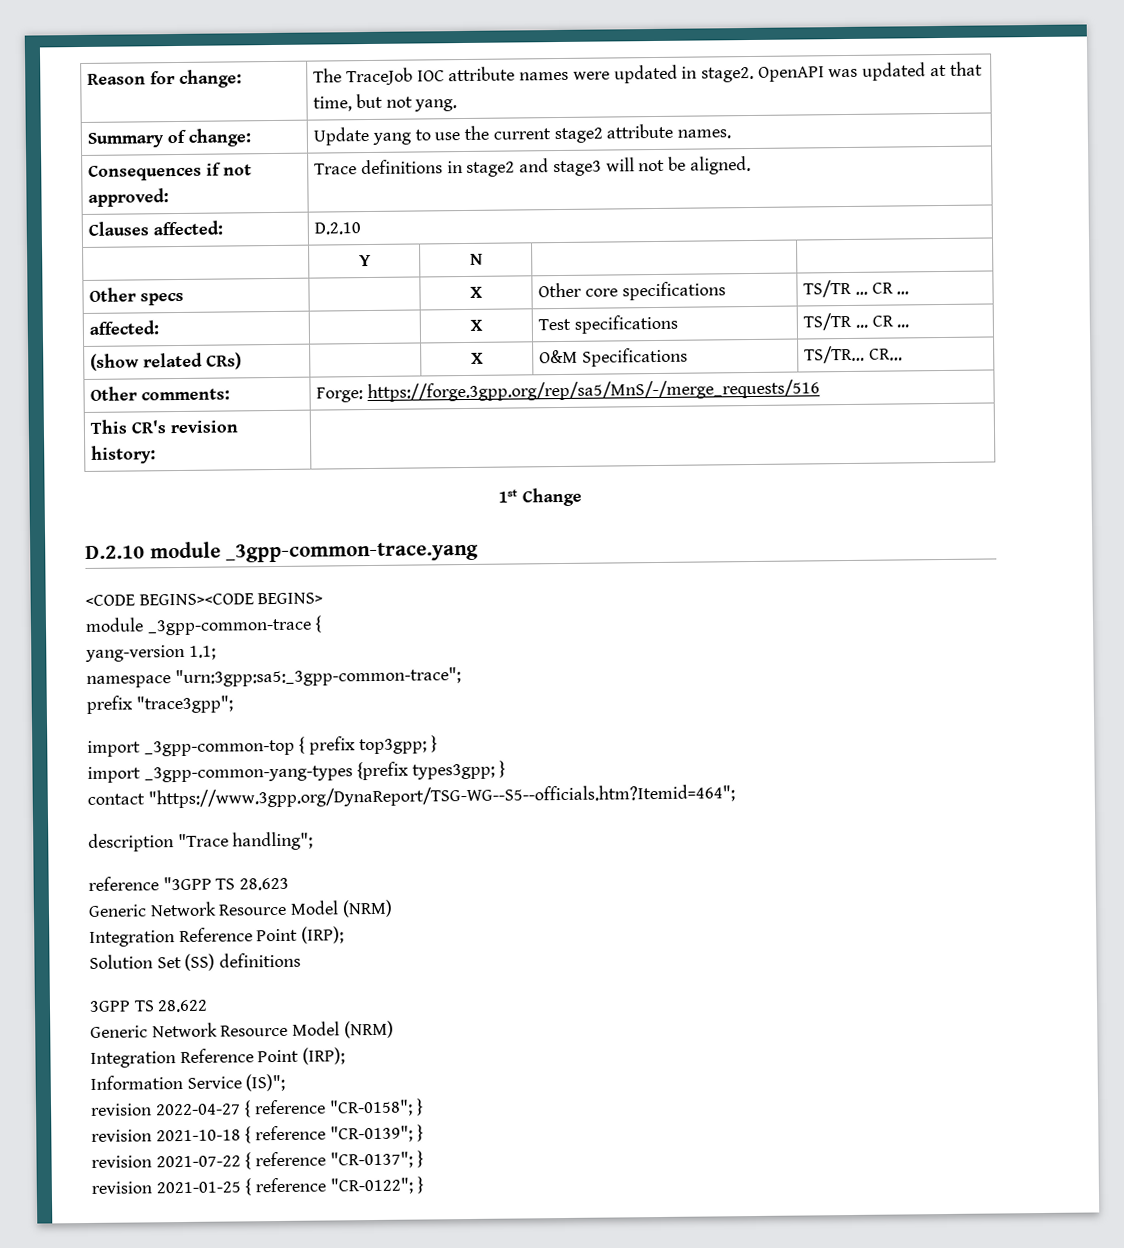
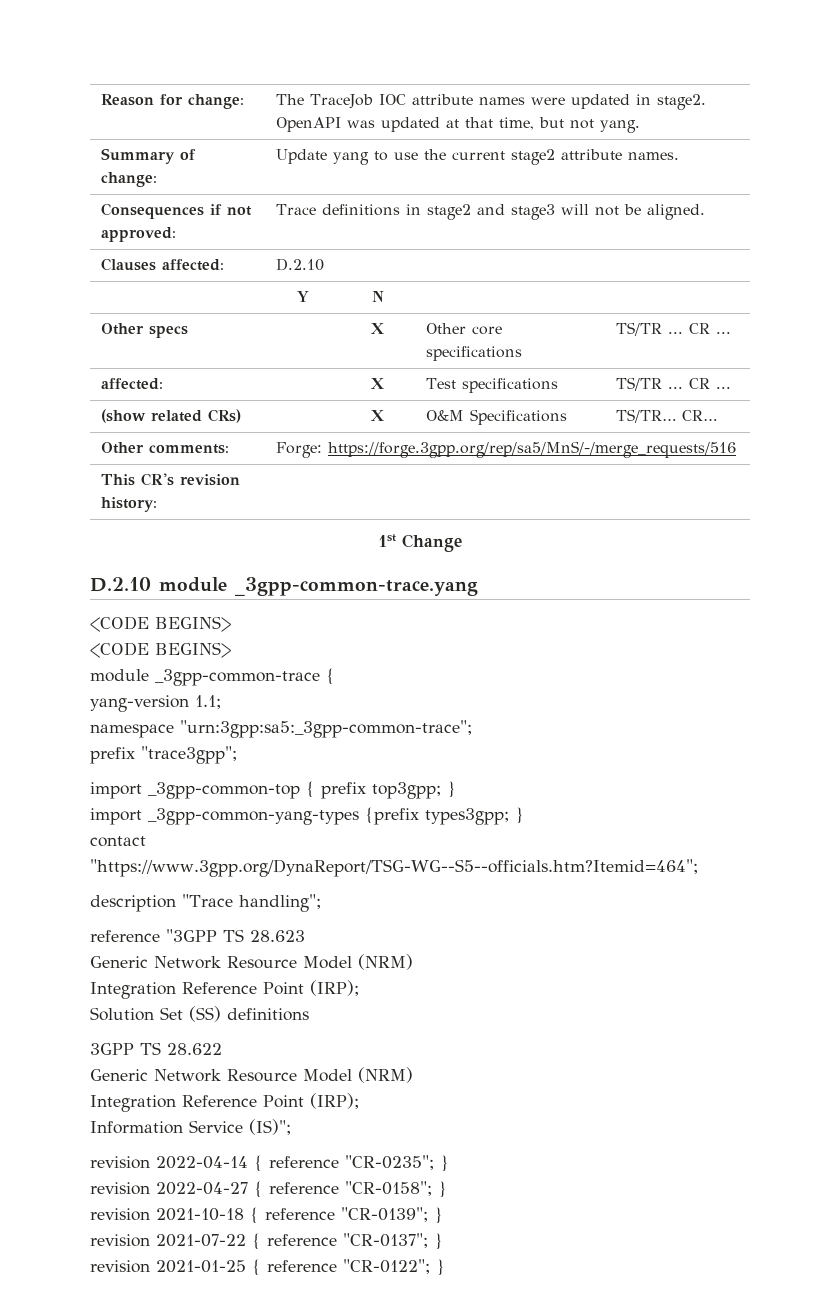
[138,593,254,606] BEGINS><CODE -> [155,616,231,632] [90,642,149,658] BEGINS> // <CODE
(286, 1082) none -> [90,1155,449,1172] // revision 2022-04-14 { reference "CR-0235"; }

